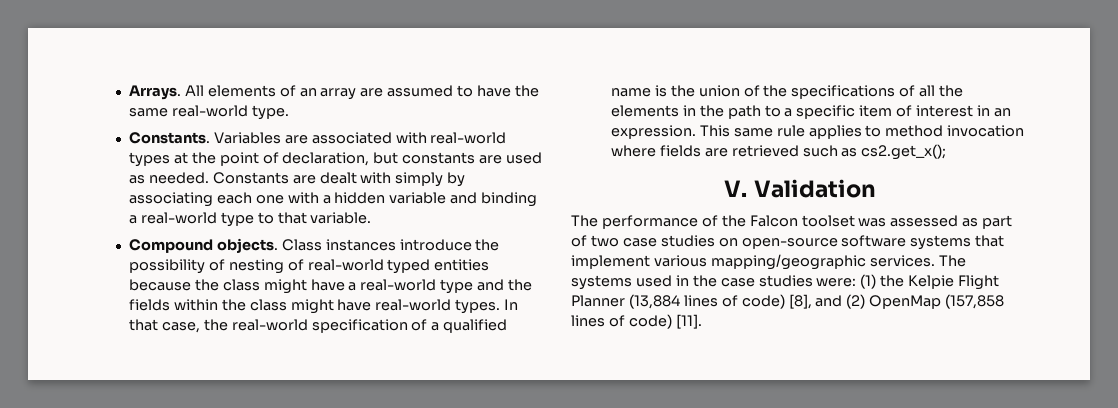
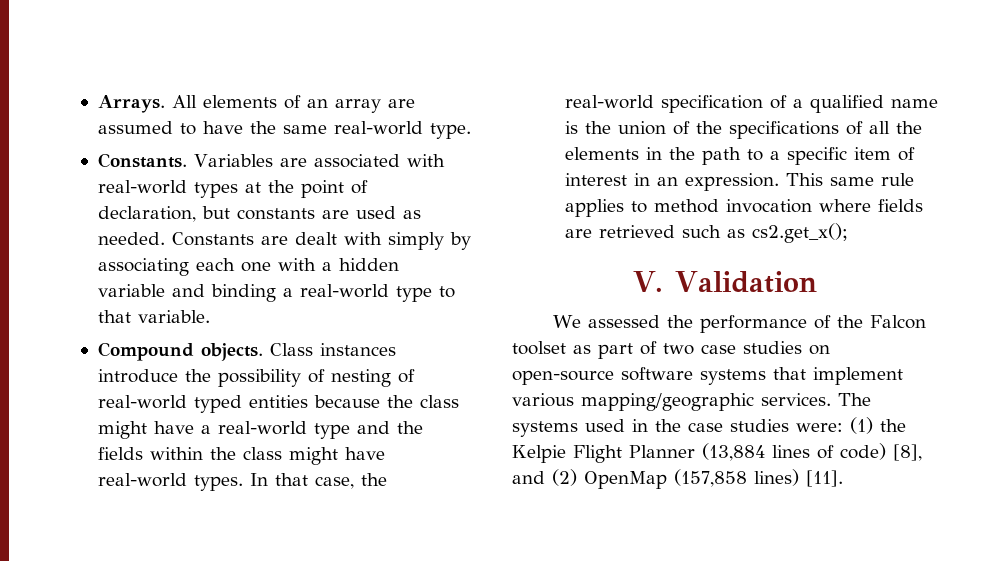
[571,215,598,227] The -> [552,315,693,328] We assessed the
[858,215,959,227] was assessed -> (566, 348) none
[571,314,672,329] lines of code) -> [754,469,799,486] lines)

